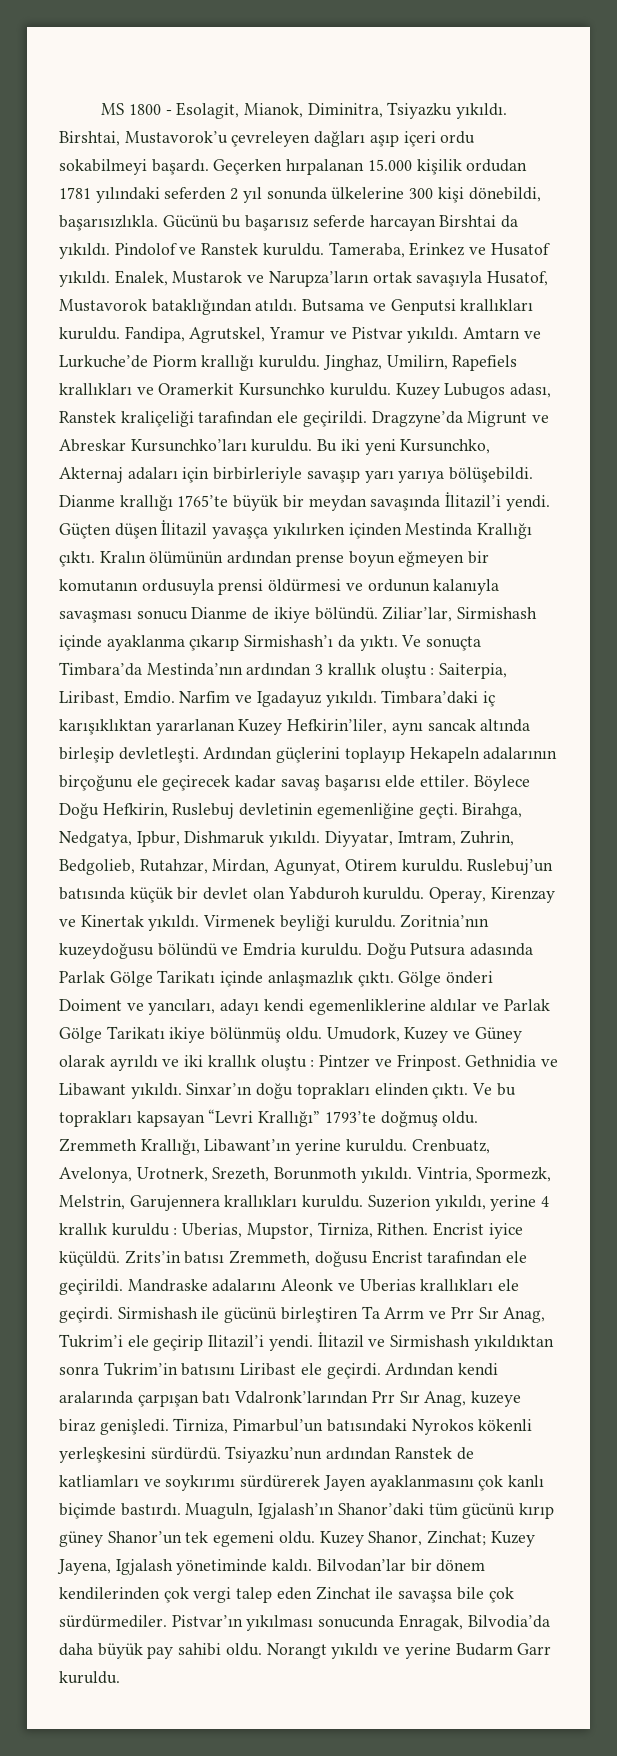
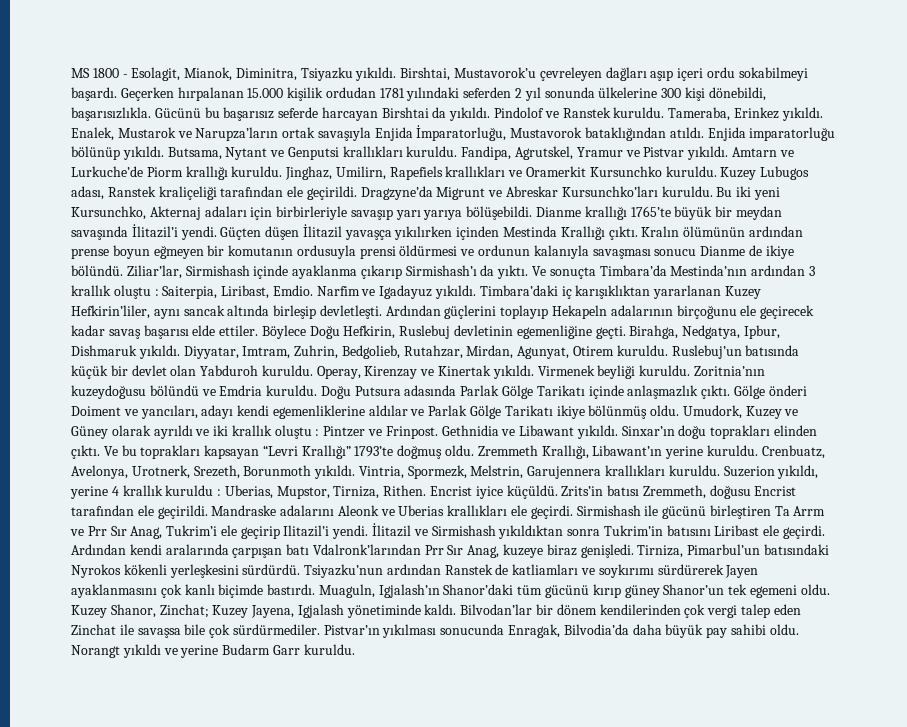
[469,243,550,256] ve Husatof -> (779, 113) none
[487,271,549,286] Husatof, -> [374,125,507,141] Enjida İmparatorluğu,
[302,299,365,312] Butsama -> [707,127,836,141] [71,146,268,160] Enjida imparatorluğu bölünüp yıkıldı. Butsama, Nytant

